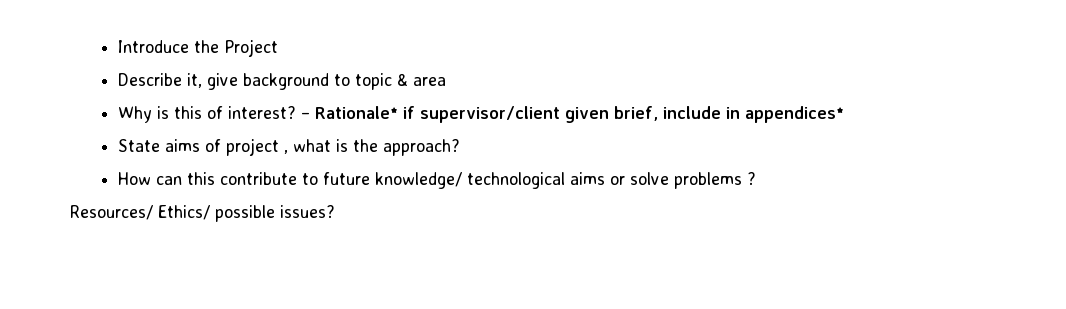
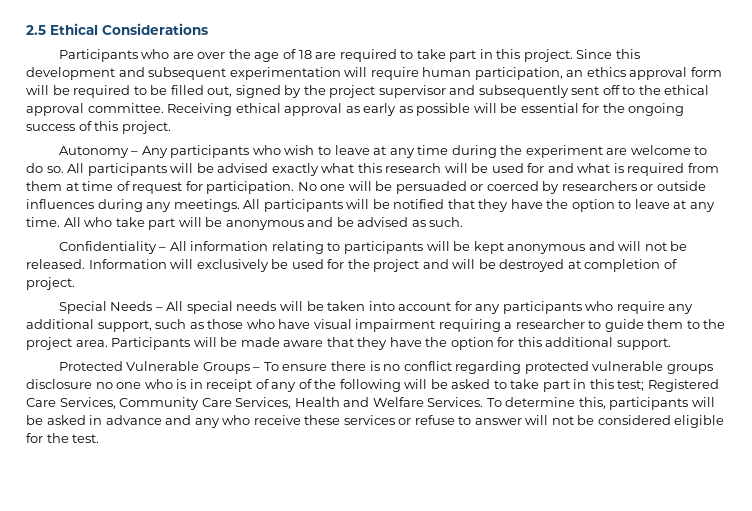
[117,39,278,57] [117,73,446,90] [117,106,844,123] [117,138,460,156] [117,172,756,189] [70,205,335,222] Introduce the Project // Describe it, give background to topic & area // Why is this of interest? – Rationale* if supervisor/client given brief, include in appendices* // State aims of project , what is the approach? // How can this contribute to future knowledge/ technological aims or solve problems ? // Resources/ Ethics/ possible issues? -> [26,23,208,35] [58,49,640,62] [26,67,722,80] [26,85,710,98] [26,103,685,116] [26,121,171,134] [58,145,708,158] [26,163,719,176] [26,181,706,194] [26,199,715,212] [26,217,464,230] [58,241,688,254] [26,259,677,272] [26,277,75,290] [58,301,694,314] [26,319,726,332] [26,337,671,350] [58,361,713,374] [26,379,719,392] [26,397,715,410] [26,415,725,428] [26,433,100,443] 2.5 Ethical Considerations // Participants who are over the age of 18 are required to take part in this project. Since this development and subsequent experimentation will require human participation, an ethics approval form will be required to be filled out, signed by the project supervisor and subsequently sent off to the ethical approval committee. Receiving ethical approval as early as possible will be essential for the ongoing success of this project. // Autonomy – Any participants who wish to leave at any time during the experiment are welcome to do so. All participants will be advised exactly what this research will be used for and what is required from them at time of request for participation. No one will be persuaded or coerced by researchers or outside influences during any meetings. All participants will be notified that they have the option to leave at any time. All who take part will be anonymous and be advised as such. // Confidentiality – All information relating to participants will be kept anonymous and will not be released. Information will exclusively be used for the project and will be destroyed at completion of project. // Special Needs – All special needs will be taken into account for any participants who require any additional support, such as those who have visual impairment requiring a researcher to guide them to the project area. Participants will be made aware that they have the option for this additional support. // Protected Vulnerable Groups – To ensure there is no conflict regarding protected vulnerable groups disclosure no one who is in receipt of any of the following will be asked to take part in this test; Registered Care Services, Community Care Services, Health and Welfare Services. To determine this, participants will be asked in advance and any who receive these services or refuse to answer will not be considered eligible for the test.

